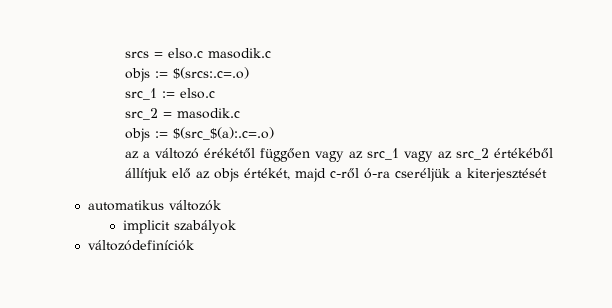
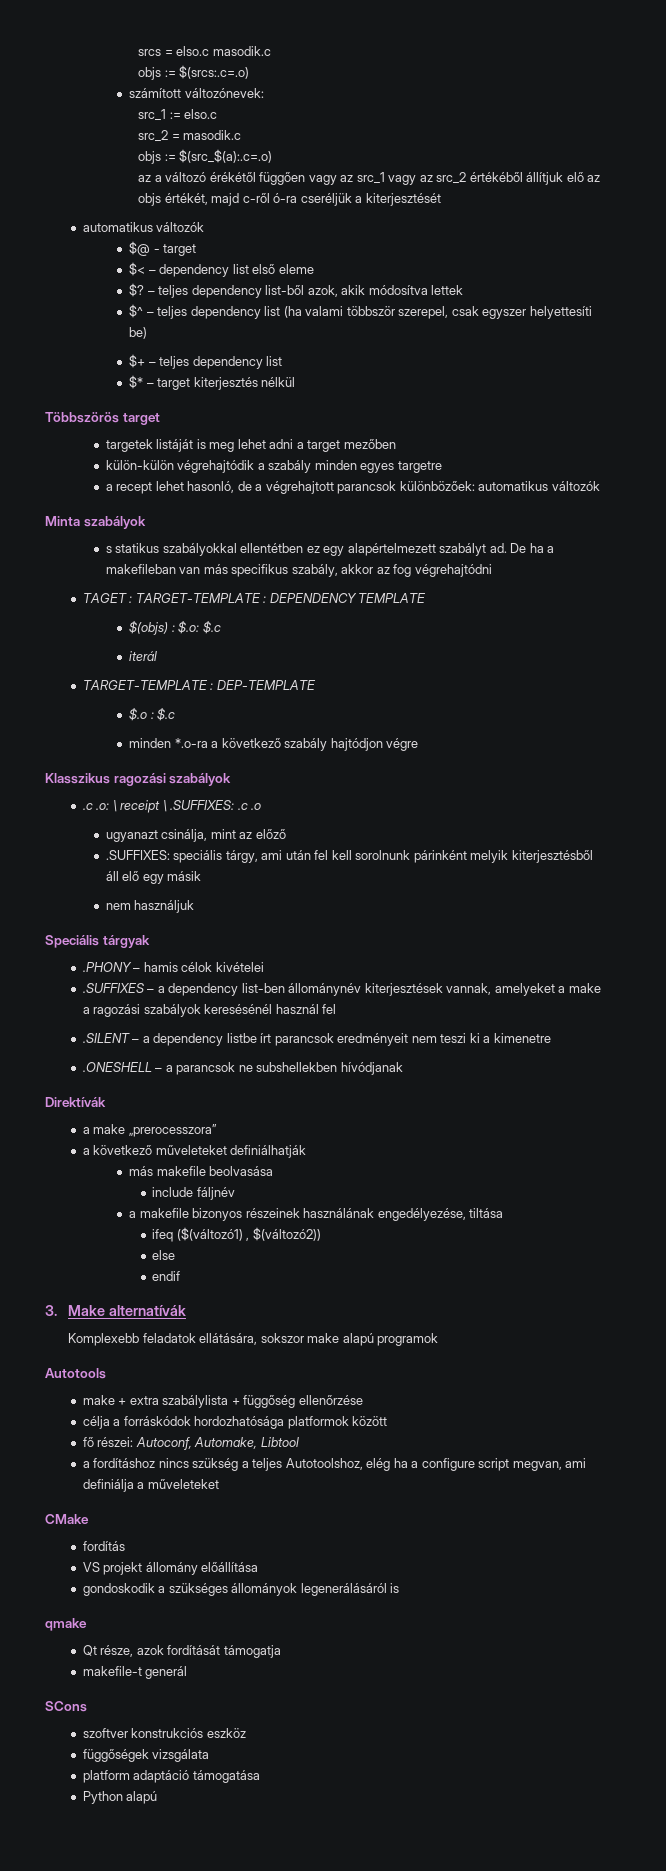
(249, 73) none -> [129,88,264,98] // számított változónevek:
[122,220,236,234] [87,240,194,251] implicit szabályok // változódefiníciók -> [129,241,197,256] [129,262,314,277] [129,283,464,298] [129,304,592,319] [129,327,148,339] [129,354,283,369] [129,375,296,390] [45,412,160,425] [105,439,396,452] [105,460,442,473] [105,481,600,494] [45,516,146,529] [105,543,555,556] [105,564,492,577] [82,593,427,603] [129,621,221,635] [129,651,158,661] [82,680,316,690] [129,708,176,721] [129,738,419,751] [45,773,232,786] [82,800,262,813] [105,829,286,842] [105,850,593,863] [105,871,202,884] [105,900,195,913] [45,935,150,948] [82,962,264,972] [82,983,601,996] [82,1004,337,1017] [82,1033,551,1046] [82,1062,403,1075] [45,1097,106,1107] [82,1124,217,1137] [82,1145,307,1158] [129,1166,274,1176] [152,1187,235,1200] [129,1208,504,1221] [152,1227,321,1242] [152,1250,176,1260] [152,1271,181,1281] [45,1305,187,1316] [68,1333,439,1346] [45,1368,106,1379] [82,1395,363,1408] [82,1416,388,1429] [82,1437,299,1450] [82,1458,587,1471] [82,1479,219,1492] [45,1514,89,1524] [82,1541,125,1551] [82,1562,259,1575] [82,1583,400,1596] [45,1618,87,1631] [82,1645,281,1658] [82,1666,188,1679] [45,1701,87,1712] [82,1728,246,1738] [82,1749,210,1762] [82,1770,260,1783] [82,1791,158,1804] $@ - target // $< – dependency list első eleme // $? – teljes dependency list-ből azok, akik módosítva lettek // $^ – teljes dependency list (ha valami többször szerepel, csak egyszer helyettesíti be) // $+ – teljes dependency list // $* – target kiterjesztés nélkül // Többszörös target // targetek listáját is meg lehet adni a target mezőben // külön-külön végrehajtódik a szabály minden egyes targetre // a recept lehet hasonló, de a végrehajtott parancsok különbözőek: automatikus változók // Minta szabályok // s statikus szabályokkal ellentétben ez egy alapértelmezett szabályt ad. De ha a makefileban van más specifikus szabály, akkor az fog végrehajtódni // TAGET : TARGET-TEMPLATE : DEPENDENCY TEMPLATE // $(objs) : $.o: $.c // iterál // TARGET-TEMPLATE : DEP-TEMPLATE // $.o : $.c // minden *.o-ra a következő szabály hajtódjon végre // Klasszikus ragozási szabályok // .c .o: \ receipt \ .SUFFIXES: .c .o // ugyanazt csinálja, mint az előző // .SUFFIXES: speciális tárgy, ami után fel kell sorolnunk párinként melyik kiterjesztésből áll elő egy másik // nem használjuk // Speciális tárgyak // .PHONY – hamis célok kivételei // .SUFFIXES – a dependency list-ben állománynév kiterjesztések vannak, amelyeket a make a ragozási szabályok keresésénél használ fel // .SILENT – a dependency listbe írt parancsok eredményeit nem teszi ki a kimenetre // .ONESHELL – a parancsok ne subshellekben hívódjanak // Direktívák // a make „prerocesszora” // a következő műveleteket definiálhatják // más makefile beolvasása // include fáljnév // a makefile bizonyos részeinek használának engedélyezése, tiltása // ifeq ($(változó1) , $(változó2)) // else // endif // 3. Make alternatívák // Komplexebb feladatok ellátására, sokszor make alapú programok // Autotools // make + extra szabálylista + függőség ellenőrzése // célja a forráskódok hordozhatósága platformok között // fő részei: Autoconf, Automake, Libtool // a fordításhoz nincs szükség a teljes Autotoolshoz, elég ha a configure script megvan, ami definiálja a műveleteket // CMake // fordítás // VS projekt állomány előállítása // gondoskodik a szükséges állományok legenerálásáról is // qmake // Qt része, azok fordítását támogatja // makefile-t generál // SCons // szoftver konstrukciós eszköz // függőségek vizsgálata // platform adaptáció támogatása // Python alapú

